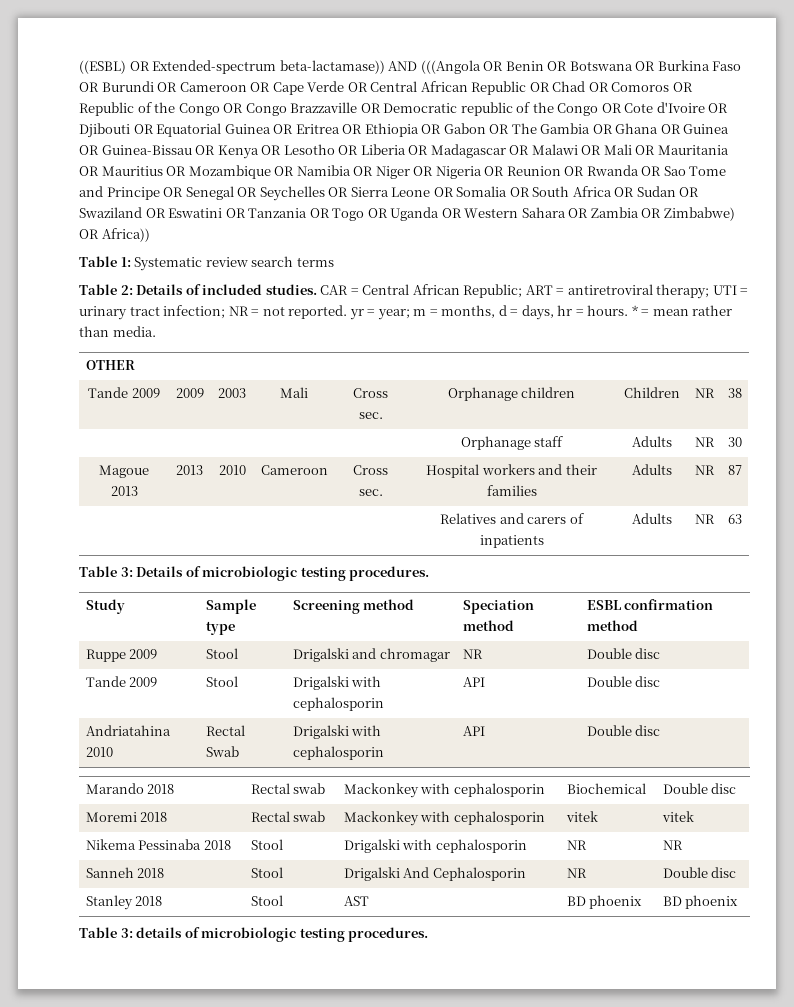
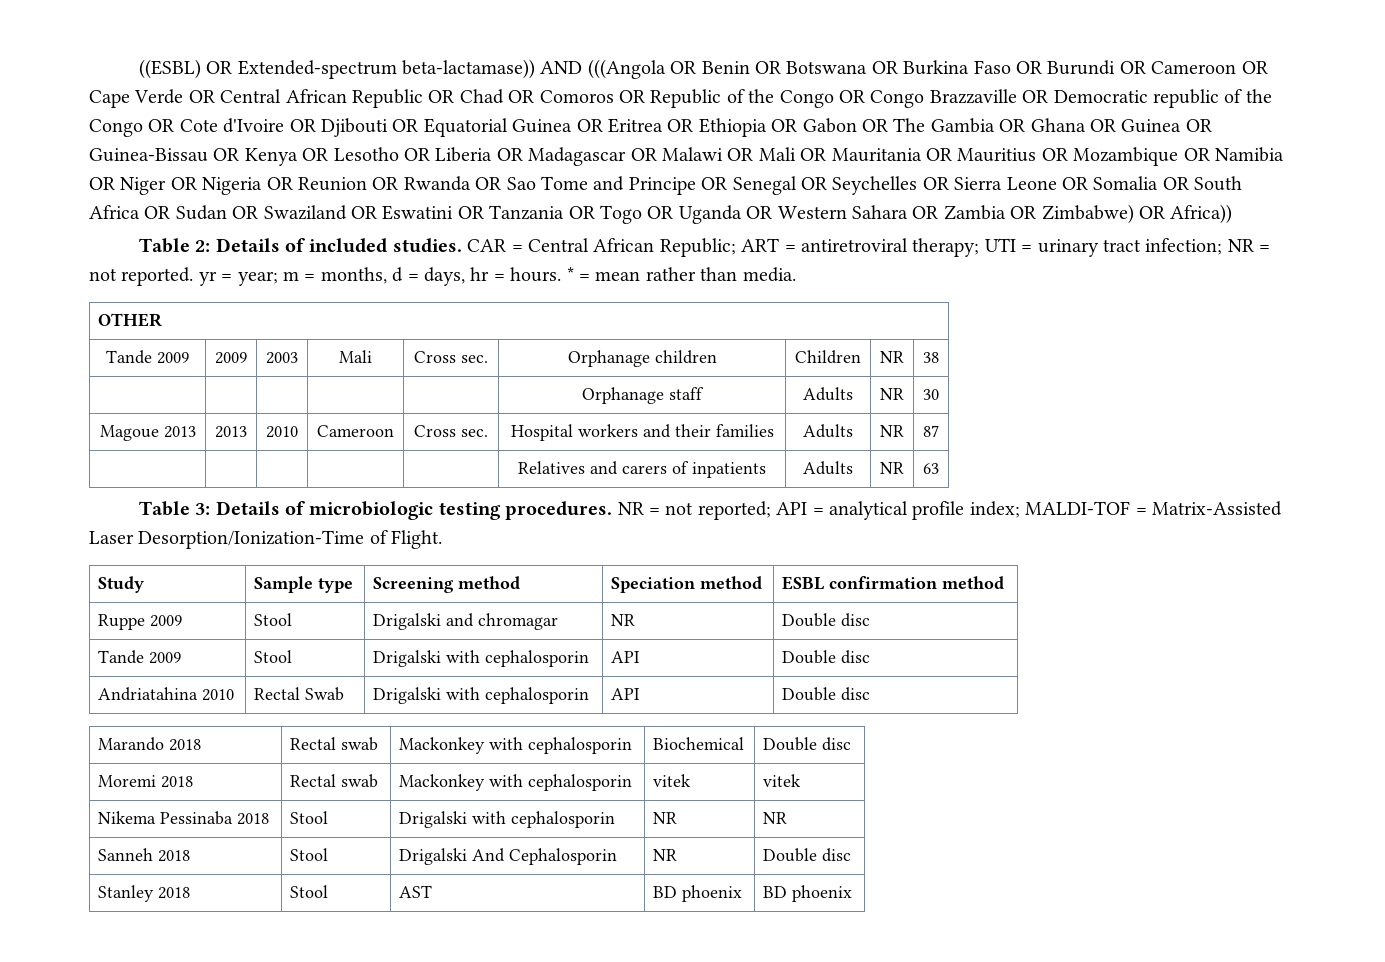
[79,256,334,271] // Table 1: Systematic review search terms -> (1233, 214) none
(430, 573) none -> [617,501,1283,520] [89,530,443,549] NR = not reported; API = analytical profile index; MALDI-TOF = Matrix-Assisted Laser Desorption/Ionization-Time of Flight.
[79,927,429,942] // Table 3: details of microbiologic testing procedures. -> (853, 893) none

